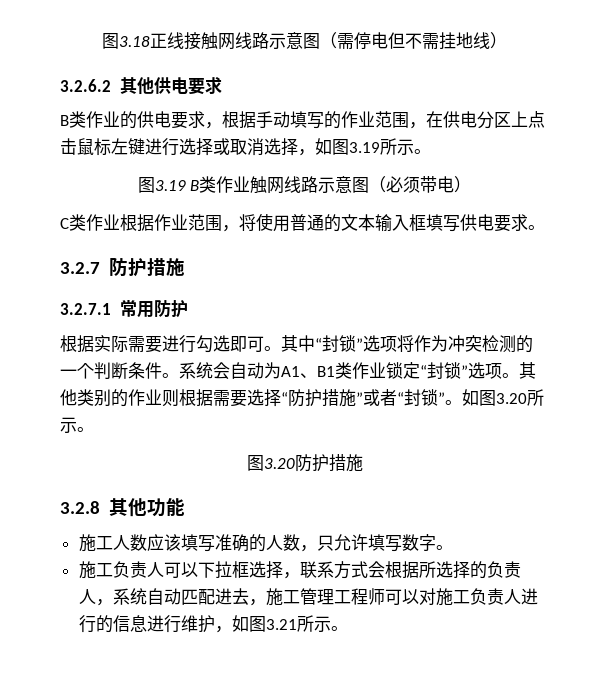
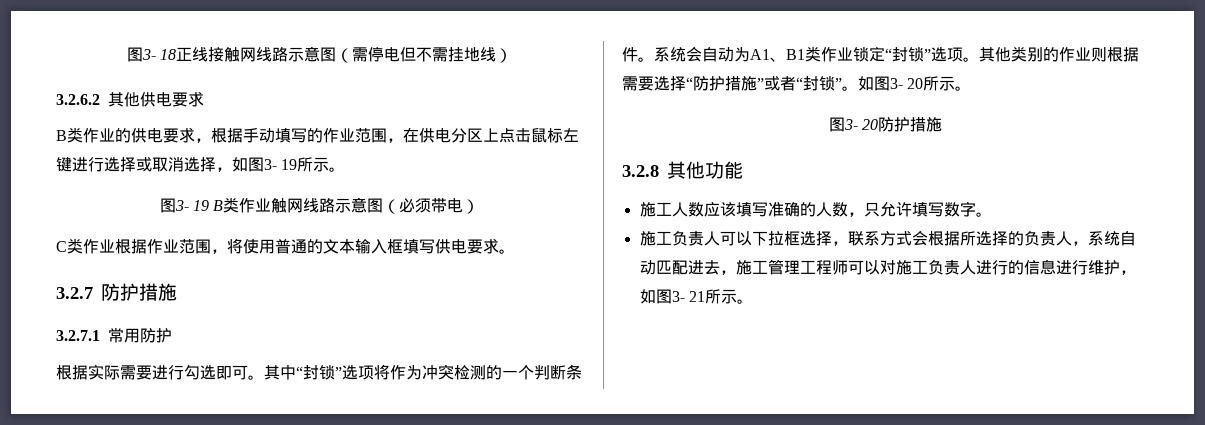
[102,33,150,49] 图3.18 -> [126,47,177,62] 图3- 18
[349,138,431,155] [137,177,186,193] 3.19所示。 // 图3.19 -> [264,157,346,172] [159,198,209,213] 3- 19所示。 // 图3- 19
[496,389,544,406] [60,417,94,433] [246,455,295,471] 3.20所示。 // 图3.20 -> [890,76,972,91] [828,117,879,132] 3- 20所示。 // 图3- 20
[265,619,297,630] 3.21 -> [671,291,705,302] 3- 21

